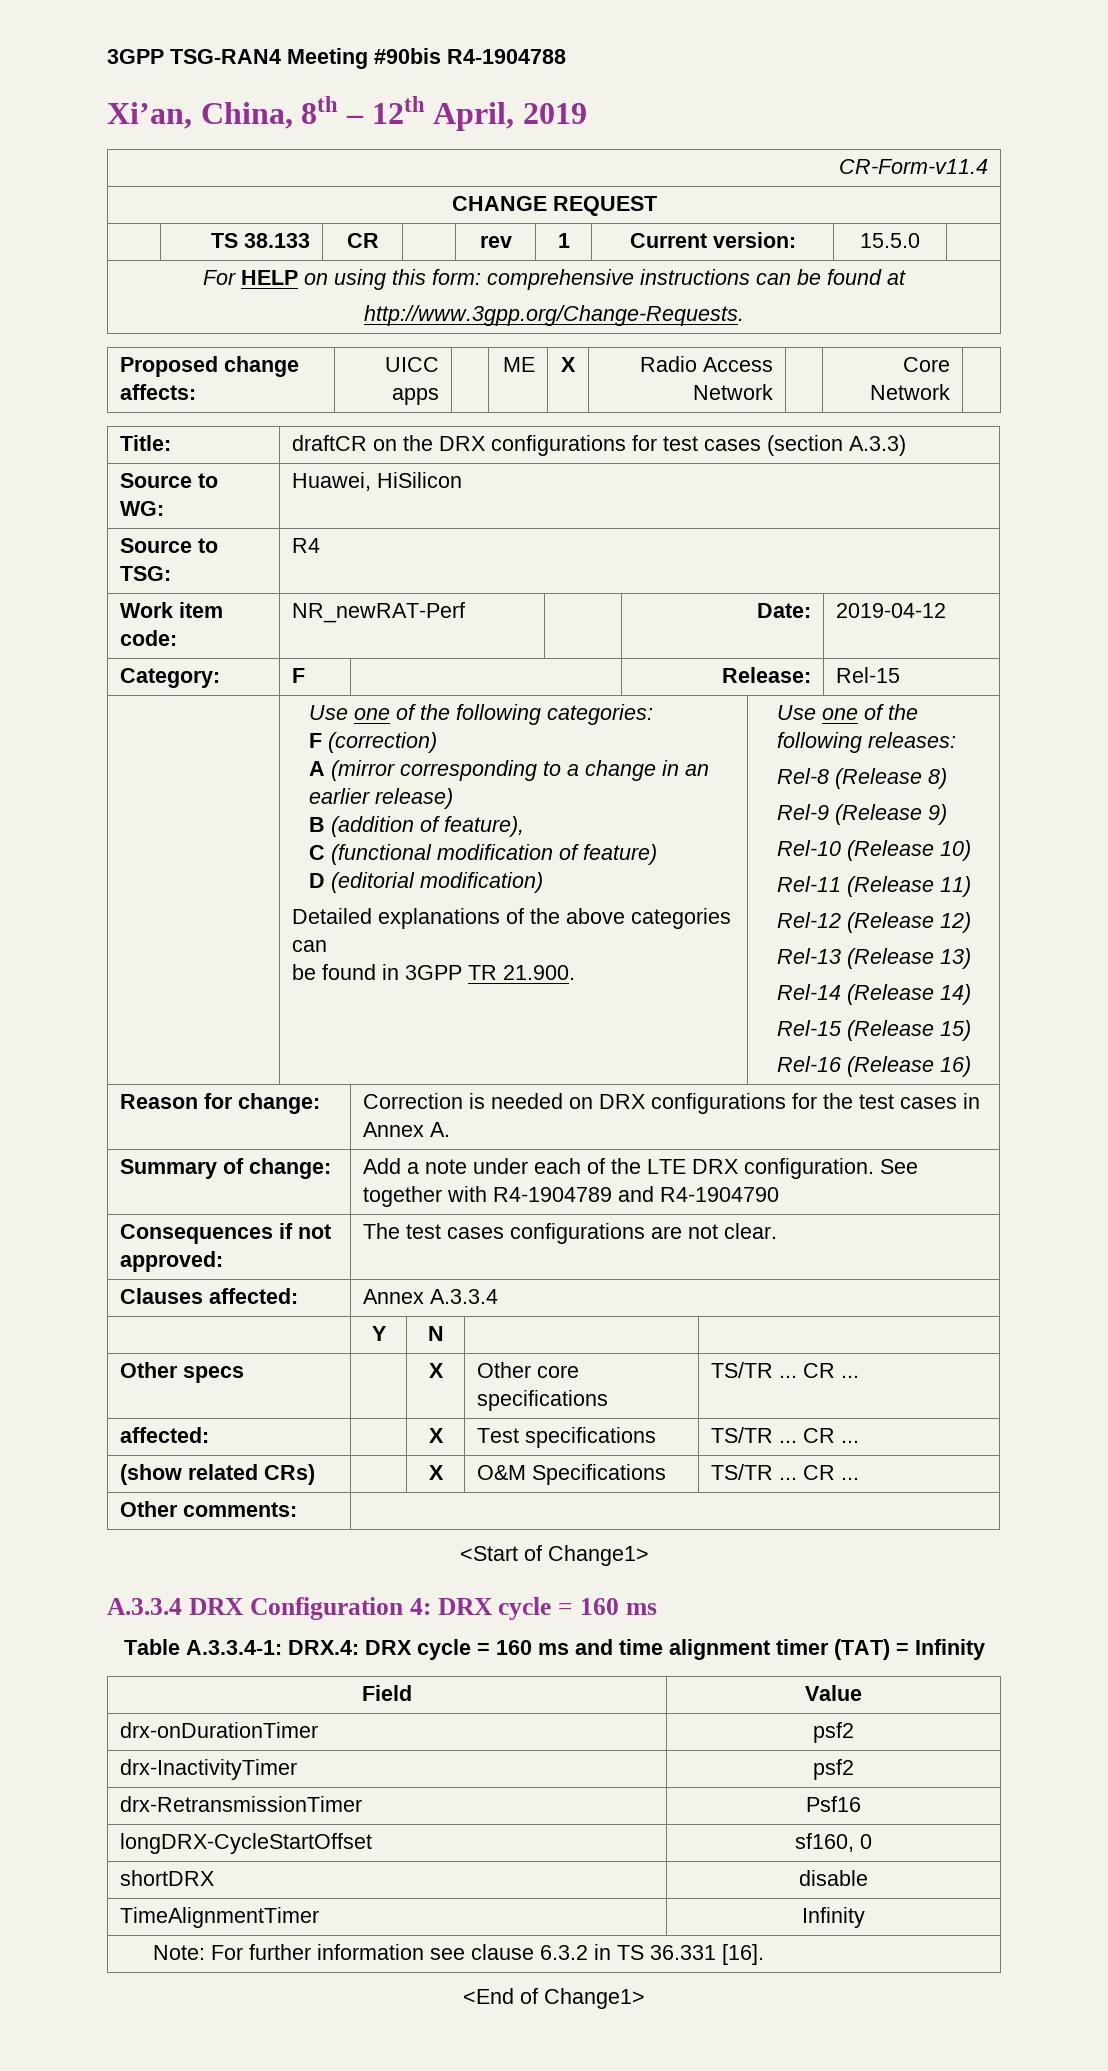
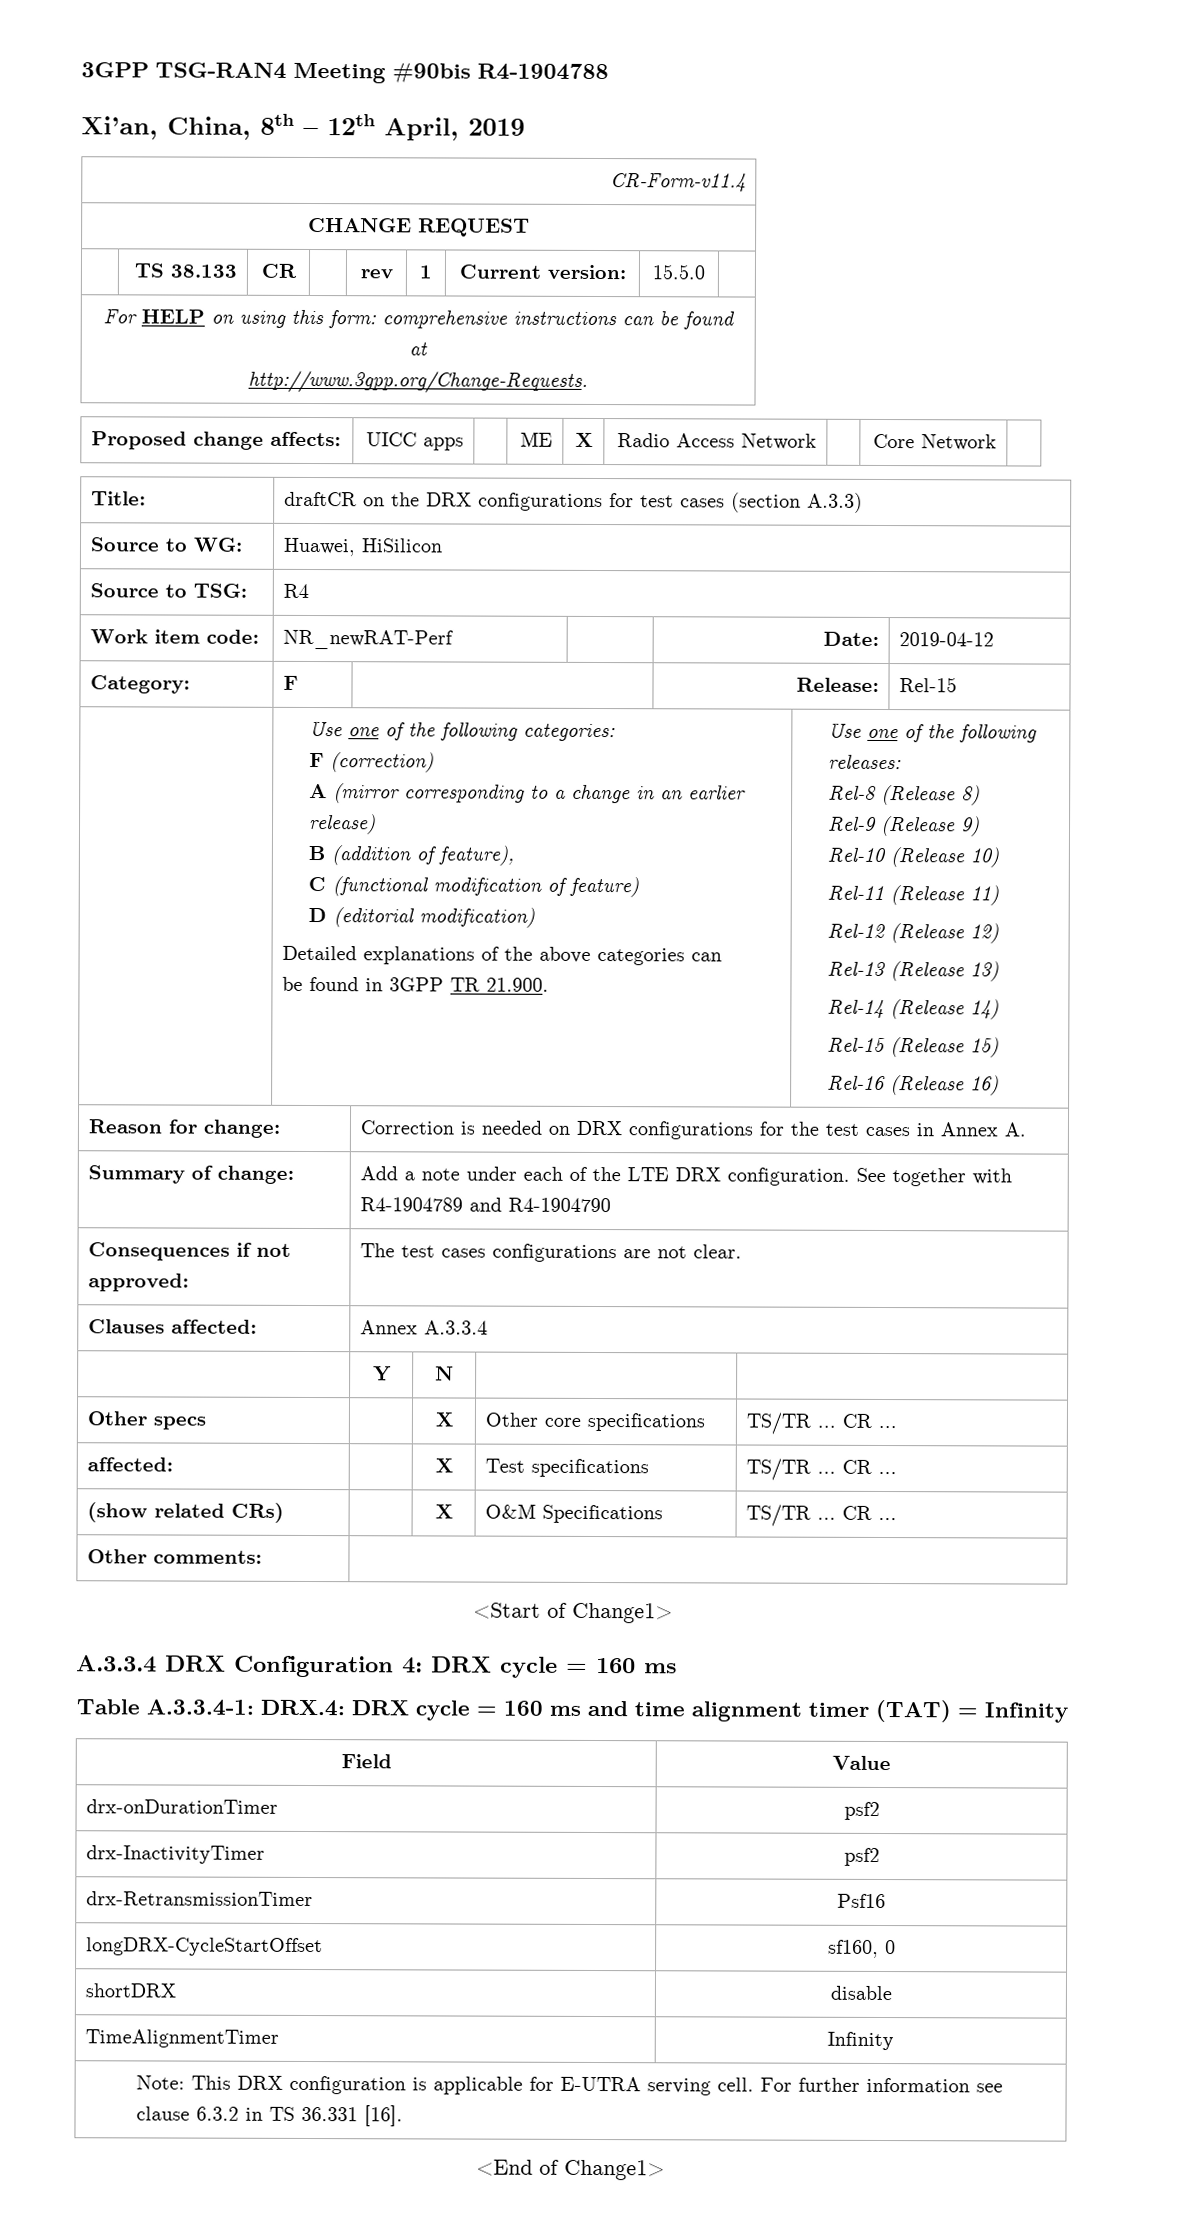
(206, 1952) none -> [190,2075,754,2096] This DRX configuration is applicable for E-UTRA serving cell.

